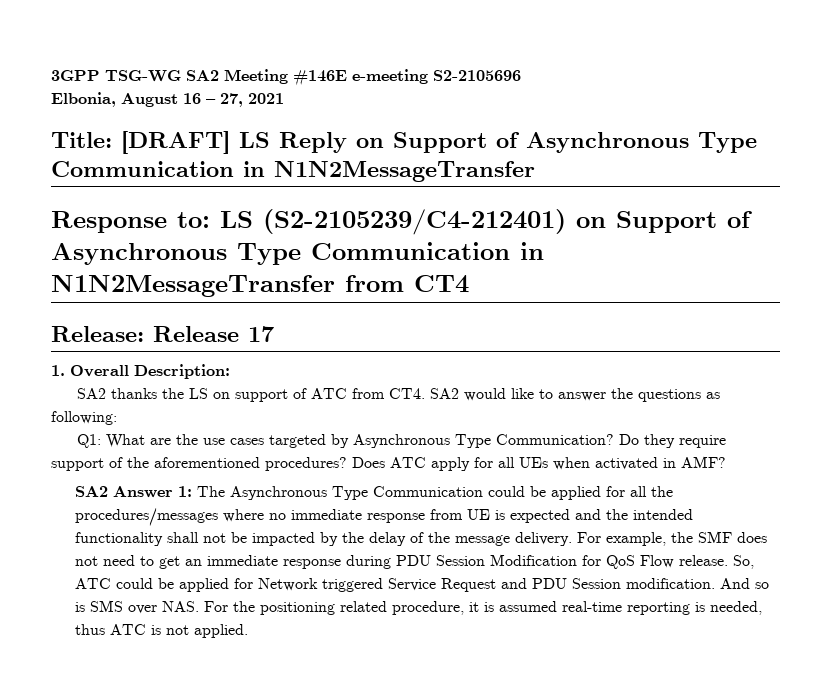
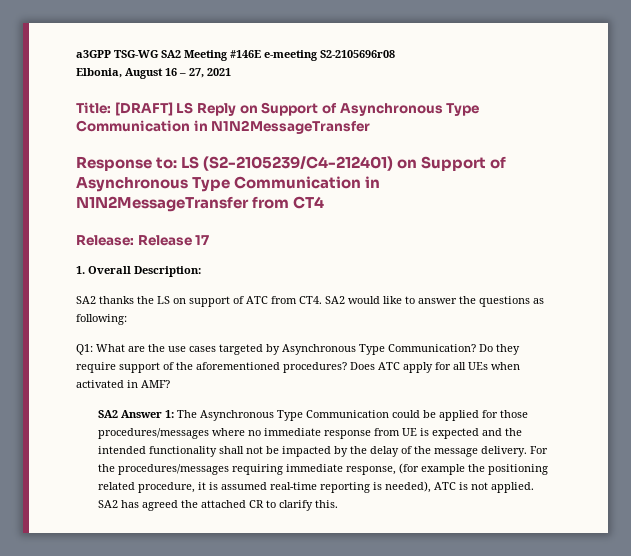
[51,70,100,81] 3GPP -> [76,50,111,58] a3GPP
[433,70,521,81] S2-2105696 -> [320,50,395,58] S2-2105696r08
[630,486,674,497] all the -> [499,410,528,418] those
[606,531,768,546] [75,554,755,569] [75,578,770,592] [75,600,229,614] example, the SMF does not need to get an immediate response during PDU Session Modification for QoS Flow release. So, ATC could be applied for Network triggered Service Request and PDU Session modification. And so is SMS over NAS. For -> [97,463,465,475] the procedures/messages requiring immediate response, (for example
[710,601,763,615] [75,624,106,635] needed, thus -> [384,481,431,493] needed),
(249, 631) none -> [97,500,338,511] SA2 has agreed the attached CR to clarify this.

